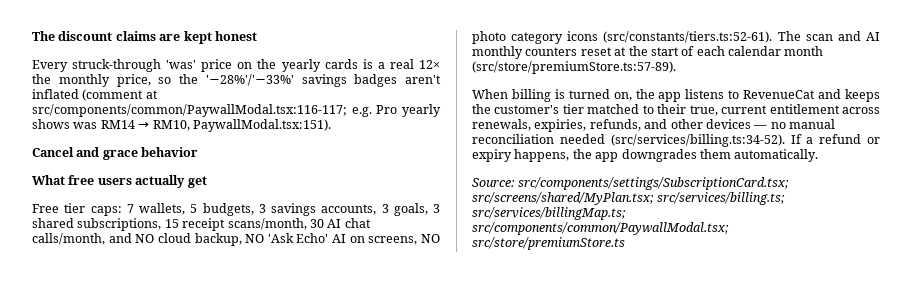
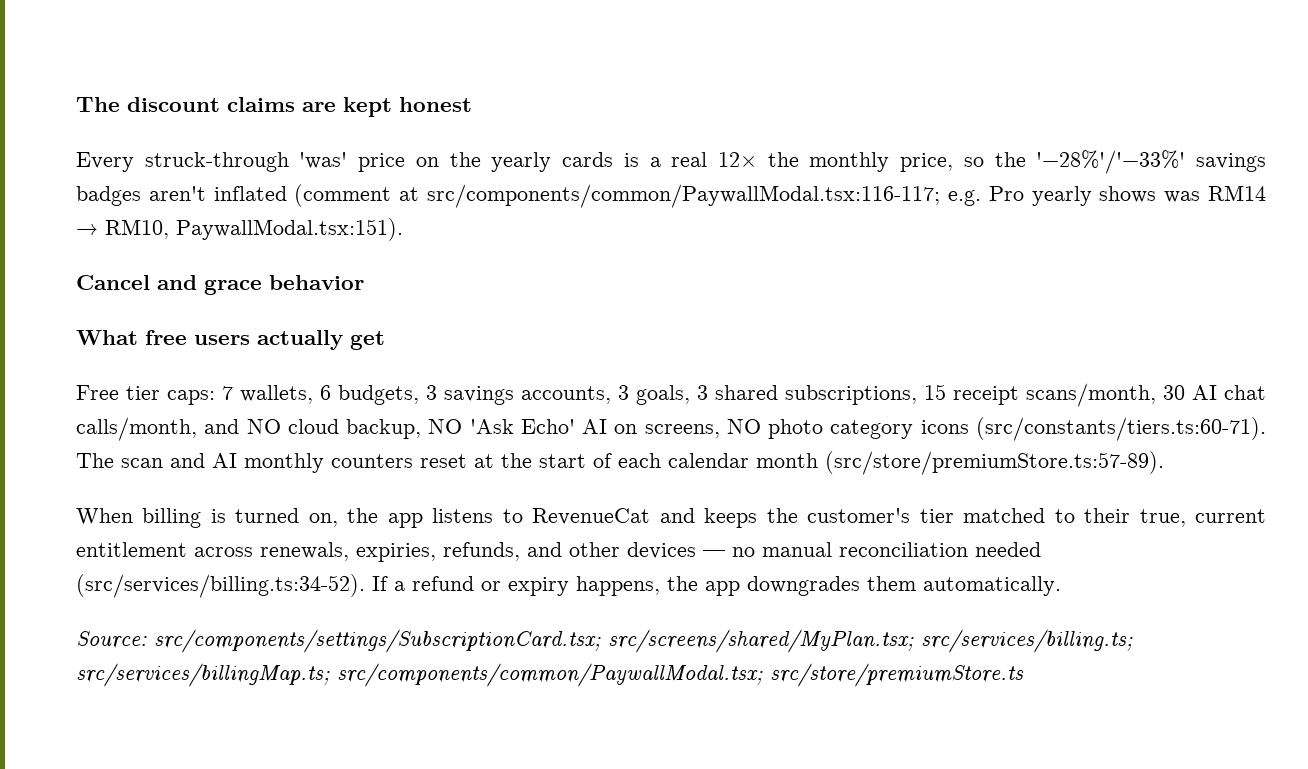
[190,204,198,213] 5 -> [320,385,331,400] 6
[603,31,773,43] (src/constants/tiers.ts:52-61). -> [975,417,1266,441] (src/constants/tiers.ts:60-71).

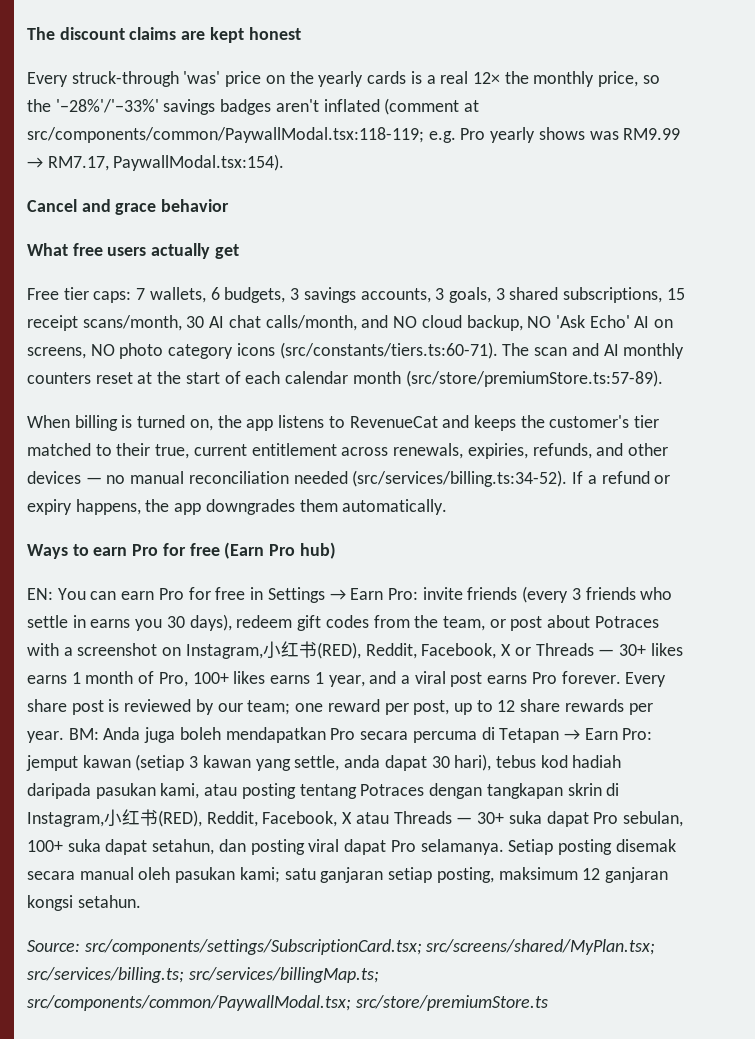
[427,184,941,208] src/components/common/PaywallModal.tsx:116-117; -> [27,127,424,143] src/components/common/PaywallModal.tsx:118-119;
[1208,185,1266,201] [76,218,403,241] RM14 → RM10, PaywallModal.tsx:151). -> [623,128,681,140] [27,154,285,171] RM9.99 → RM7.17, PaywallModal.tsx:154).
(1061, 586) none -> [27,542,336,559] [27,586,673,603] [27,614,659,631] [27,641,683,659] [27,671,667,687] [27,699,653,715] [27,727,653,743] [26,754,622,771] [27,783,620,799] [27,809,683,827] [27,839,676,855] [27,867,668,883] [27,895,141,911] // Ways to earn Pro for free (Earn Pro hub) // EN: You can earn Pro for free in Settings → Earn Pro: invite friends (every 3 friends who settle in earns you 30 days), redeem gift codes from the team, or post about Potraces with a screenshot on Instagram,小红书(RED), Reddit, Facebook, X or Threads — 30+ likes earns 1 month of Pro, 100+ likes earns 1 year, and a viral post earns Pro forever. Every share post is reviewed by our team; one reward per post, up to 12 share rewards per year. BM: Anda juga boleh mendapatkan Pro secara percuma di Tetapan → Earn Pro: jemput kawan (setiap 3 kawan yang settle, anda dapat 30 hari), tebus kod hadiah daripada pasukan kami, atau posting tentang Potraces dengan tangkapan skrin di Instagram,小红书(RED), Reddit, Facebook, X atau Threads — 30+ suka dapat Pro sebulan, 100+ suka dapat setahun, dan posting viral dapat Pro selamanya. Setiap posting disemak secara manual oleh pasukan kami; satu ganjaran setiap posting, maksimum 12 ganjaran kongsi setahun.

